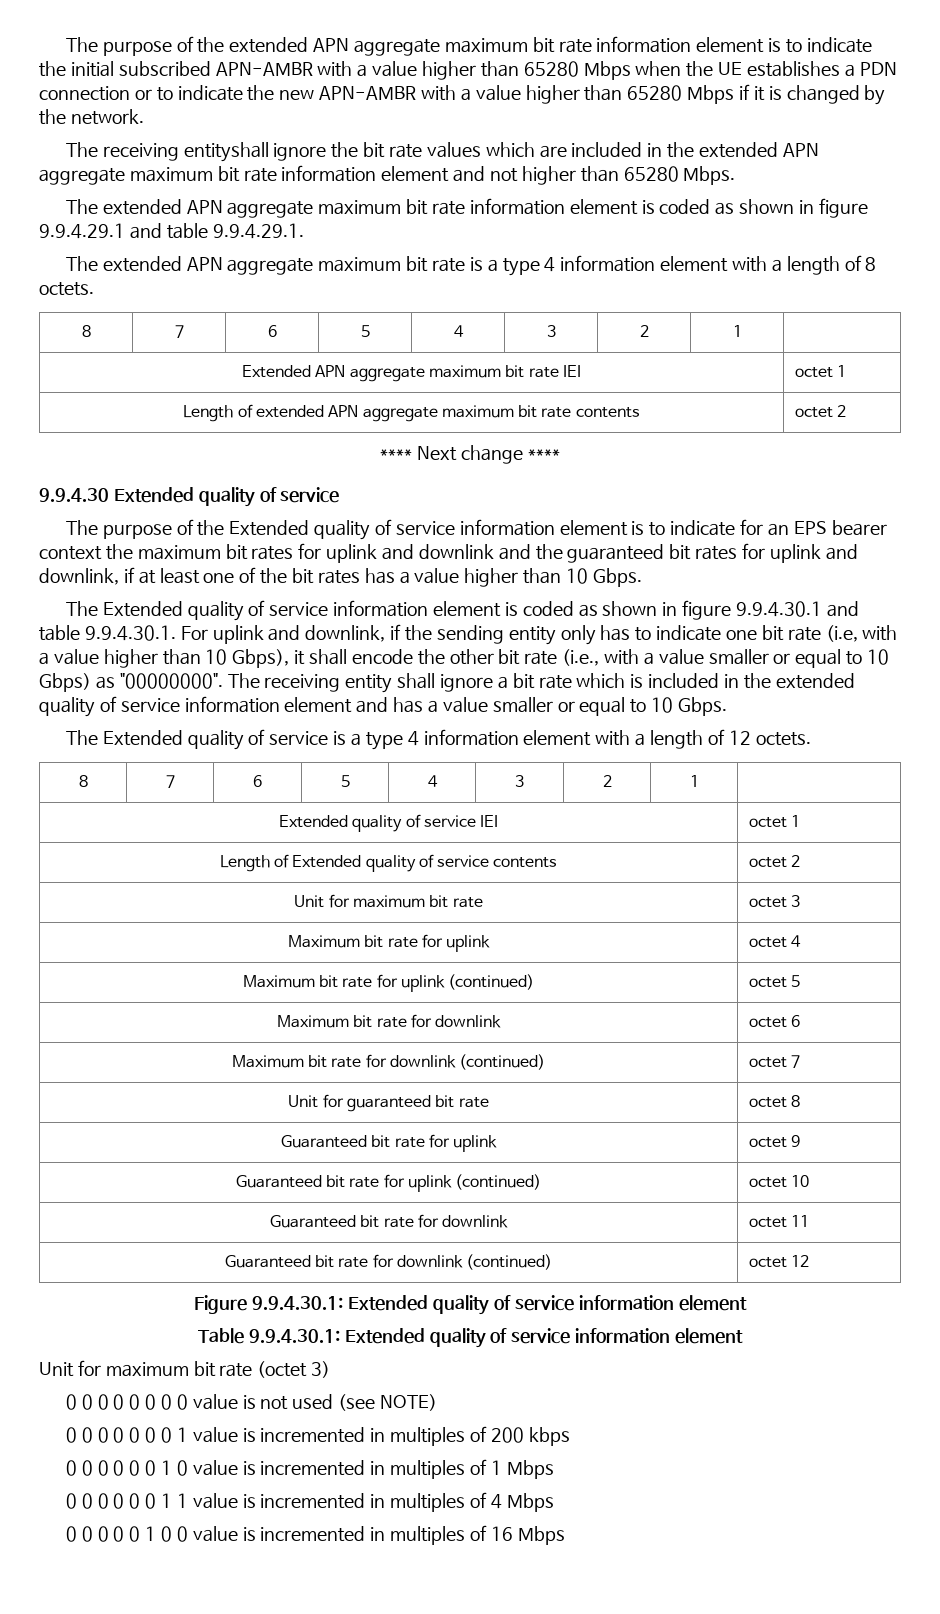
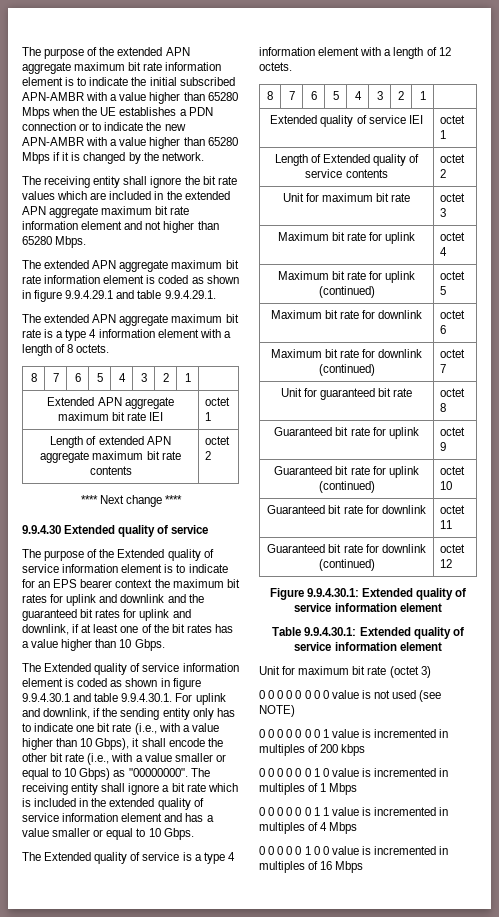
[183,142,269,162] entityshall -> [93,176,148,188] entity shall
[825,625,858,642] (i.e, -> [134,723,157,735] (i.e.,

